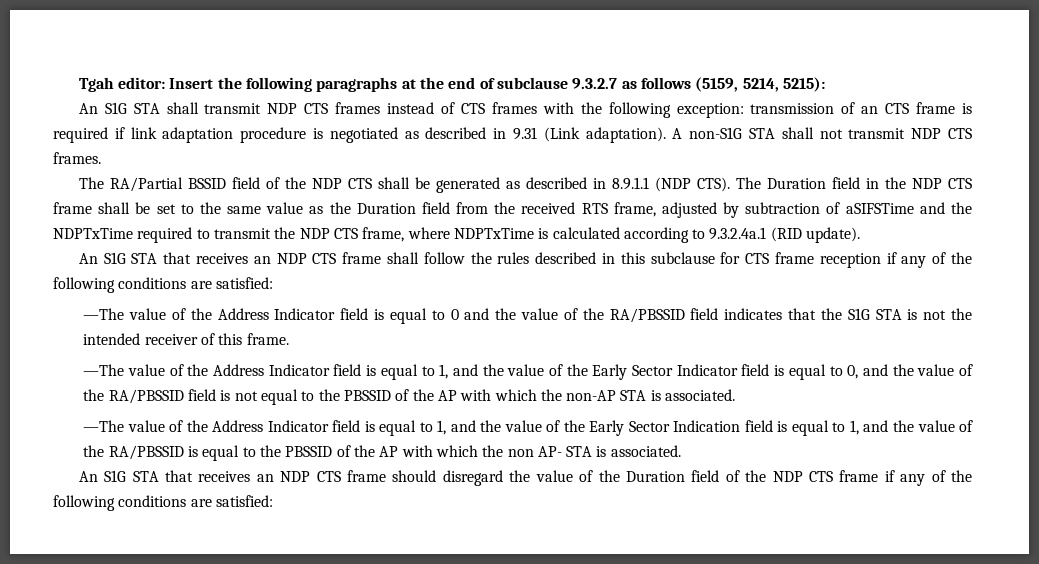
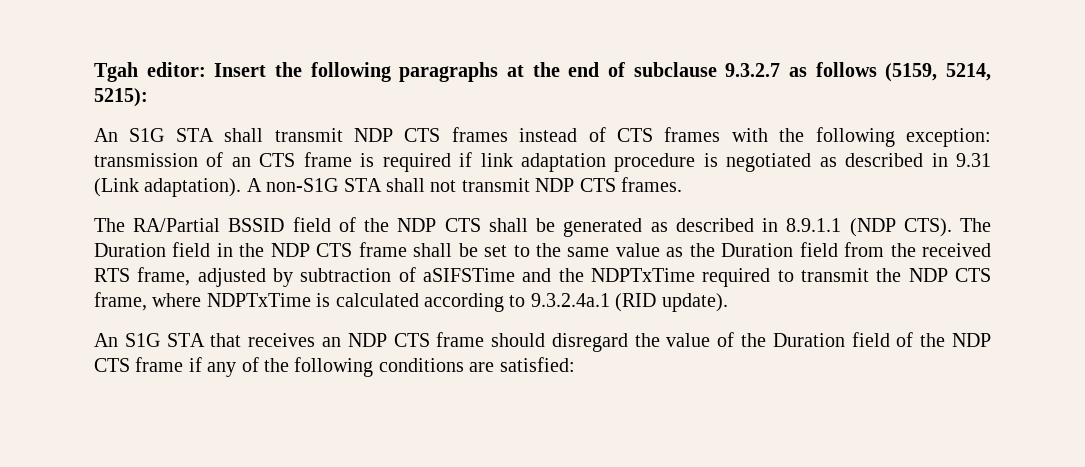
[78,252,973,268] [53,277,273,293] [83,308,972,324] [83,333,289,345] [83,364,974,380] [83,389,736,405] [83,420,973,436] [83,445,681,461] // An S1G STA that receives an NDP CTS frame shall follow the rules described in this subclause for CTS frame reception if any of the following conditions are satisfied: // —The value of the Address Indicator field is equal to 0 and the value of the RA/PBSSID field indicates that the S1G STA is not the intended receiver of this frame. // —The value of the Address Indicator field is equal to 1, and the value of the Early Sector Indicator field is equal to 0, and the value of the RA/PBSSID field is not equal to the PBSSID of the AP with which the non-AP STA is associated. // —The value of the Address Indicator field is equal to 1, and the value of the Early Sector Indication field is equal to 1, and the value of the RA/PBSSID is equal to the PBSSID of the AP with which the non AP- STA is associated. -> (728, 302) none

